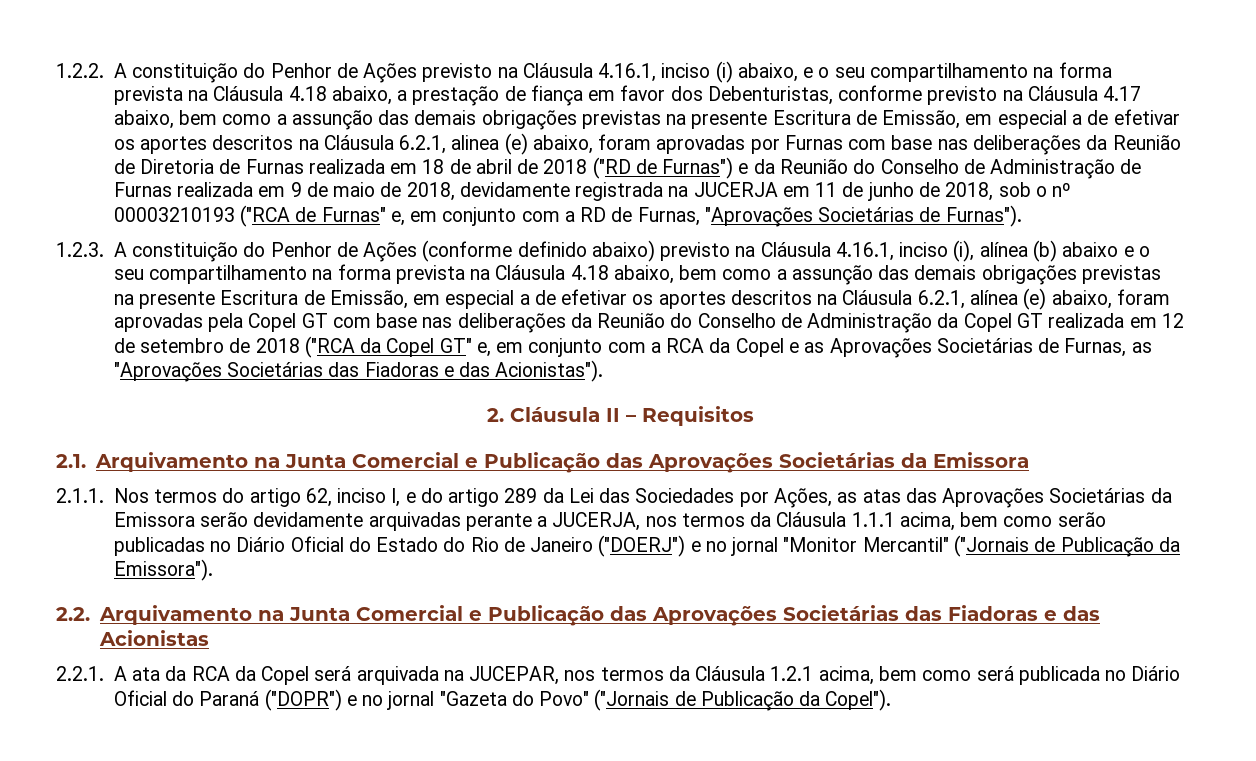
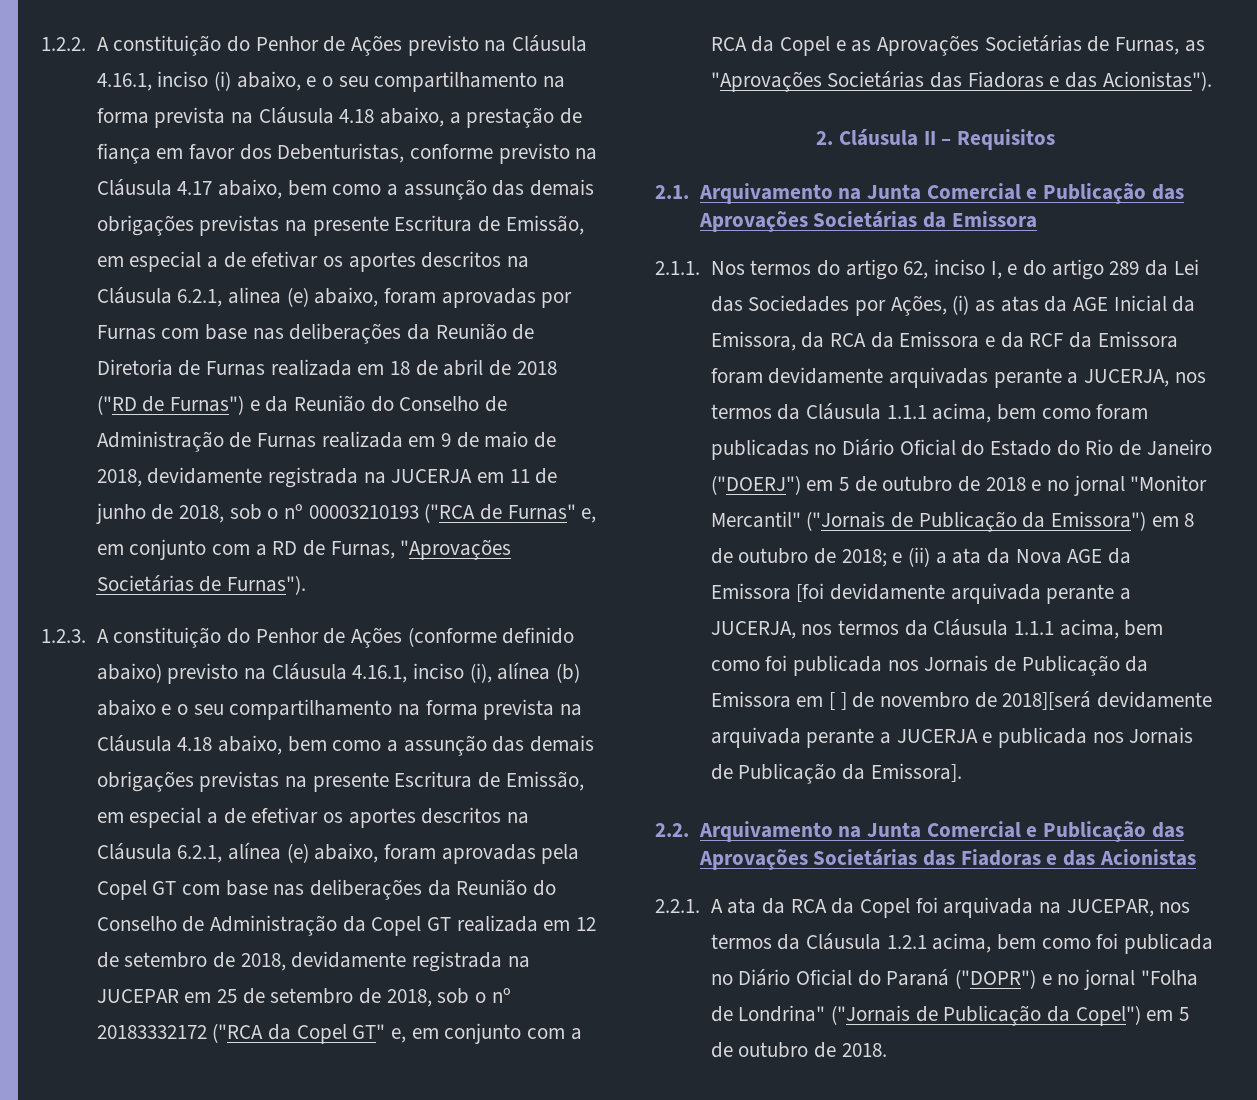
[255,338,300,353] 2018 -> [240,951,530,972] [96,988,511,1007] [96,1025,207,1039] 2018, devidamente registrada na JUCEPAR em 25 de setembro de 2018, sob o nº 20183332172
(832, 498) none -> [952,295,970,315] (i)
[905,488,1172,508] [113,512,249,527] das Aprovações Societárias da Emissora serão -> [1044,295,1196,312] [710,331,1178,351] [710,368,763,384] da AGE Inicial da Emissora, da RCA da Emissora e da RCF da Emissora foram
[1057,512,1106,527] serão -> [1096,404,1149,420] foram
(686, 546) none -> [806,476,1026,492] em 5 de outubro de 2018
[113,559,213,581] Emissora"). -> [1050,511,1195,531] [710,547,1131,567] [710,583,1131,604] [710,619,1164,639] [710,655,1149,676] [710,691,1212,710] [710,727,1194,748] [710,763,962,784] Emissora") em 8 de outubro de 2018; e (ii) a ata da Nova AGE da Emissora [foi devidamente arquivada perante a JUCERJA, nos termos da Cláusula 1.1.1 acima, bem como foi publicada nos Jornais de Publicação da Emissora em [ ] de novembro de 2018][será devidamente arquivada perante a JUCERJA e publicada nos Jornais de Publicação da Emissora].
[314,666,352,681] será -> [915,897,938,913] foi
[976,666,1014,681] será -> [1096,933,1119,949] foi
[439,689,892,711] "Gazeta do Povo" ("Jornais de Publicação da Copel"). -> [1140,970,1198,986] [710,1005,1189,1026] [710,1042,887,1058] "Folha de Londrina" ("Jornais de Publicação da Copel") em 5 de outubro de 2018.

